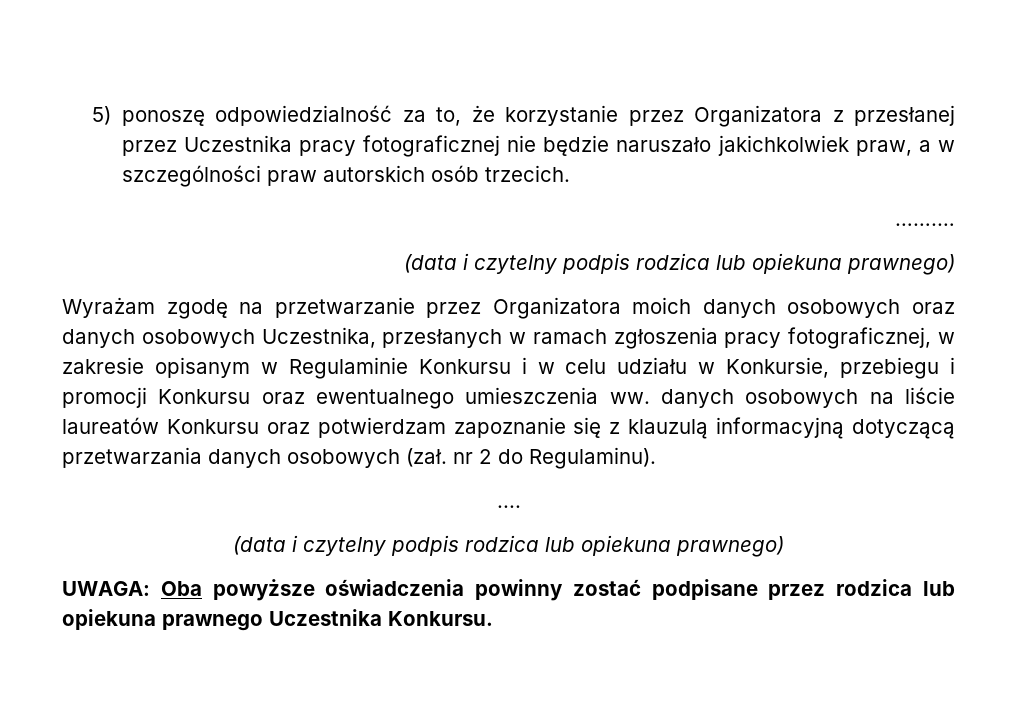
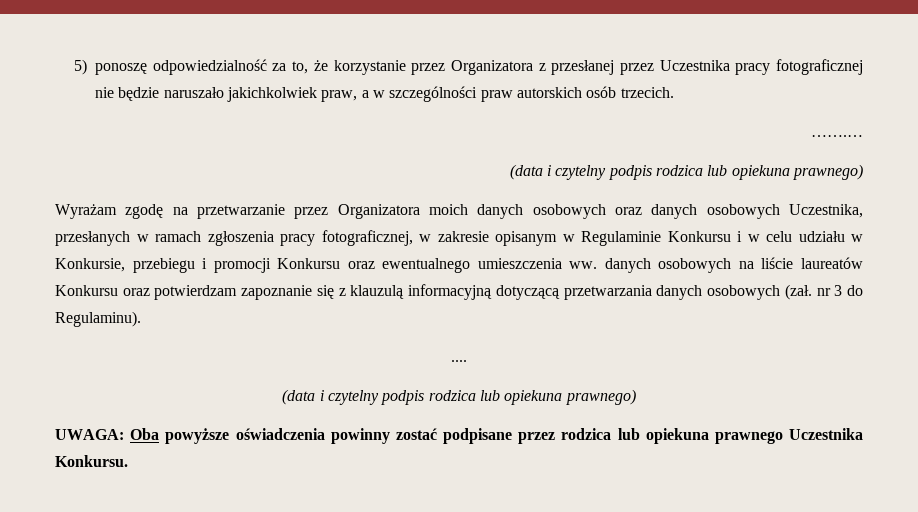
[479,449,492,464] 2 -> [834,285,843,296] 3

